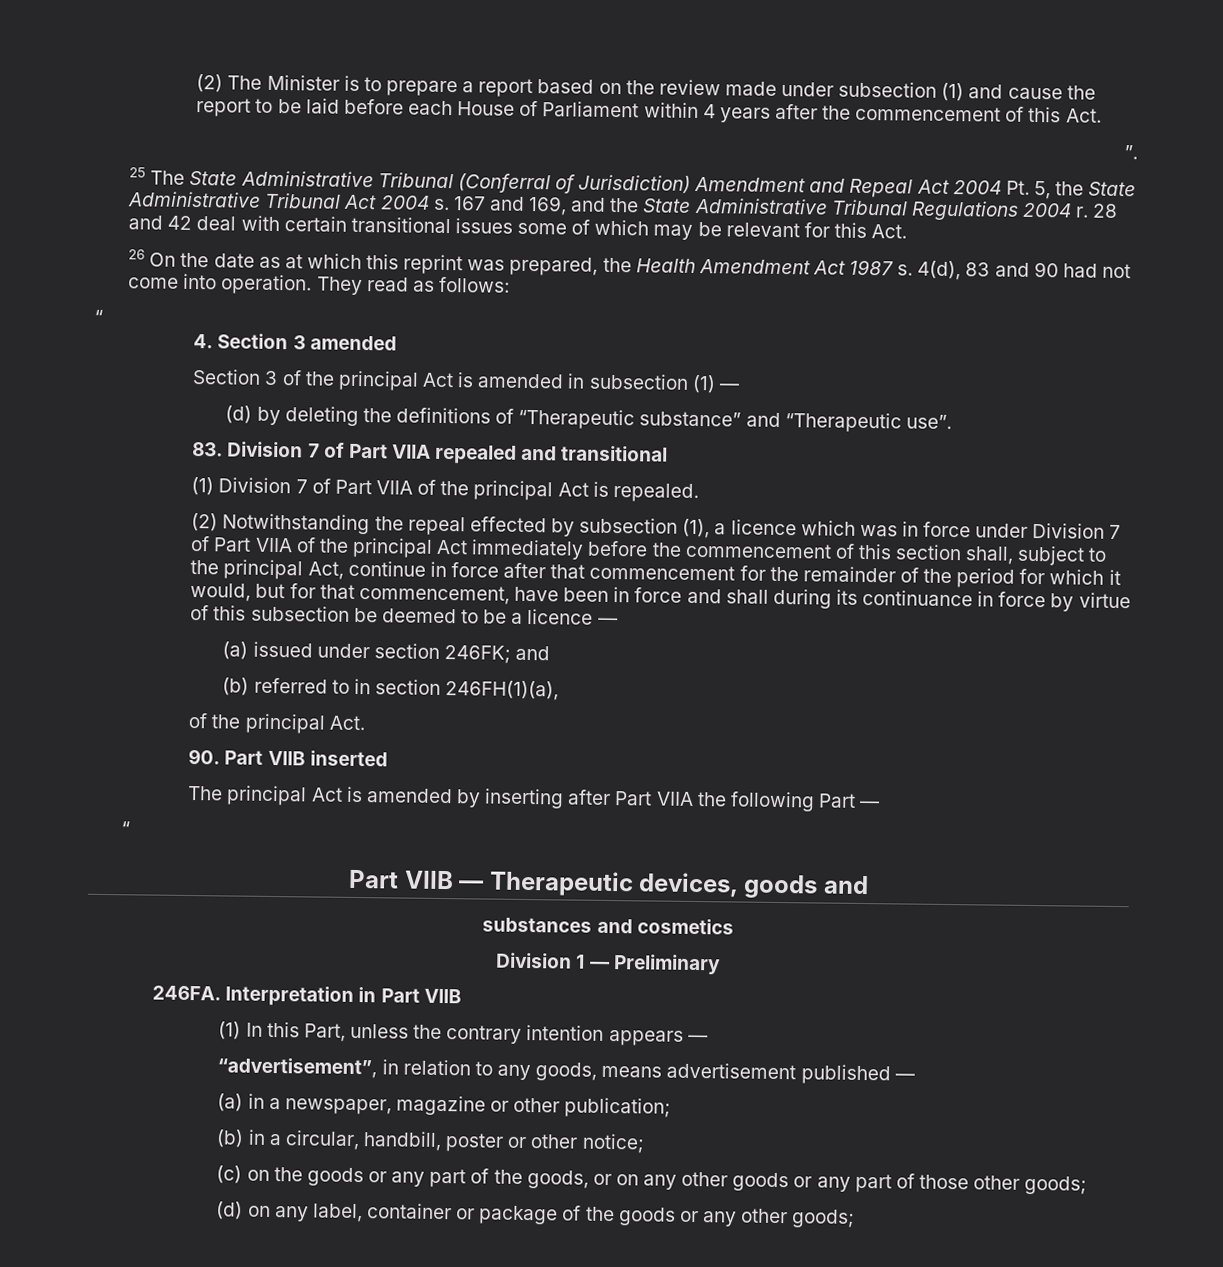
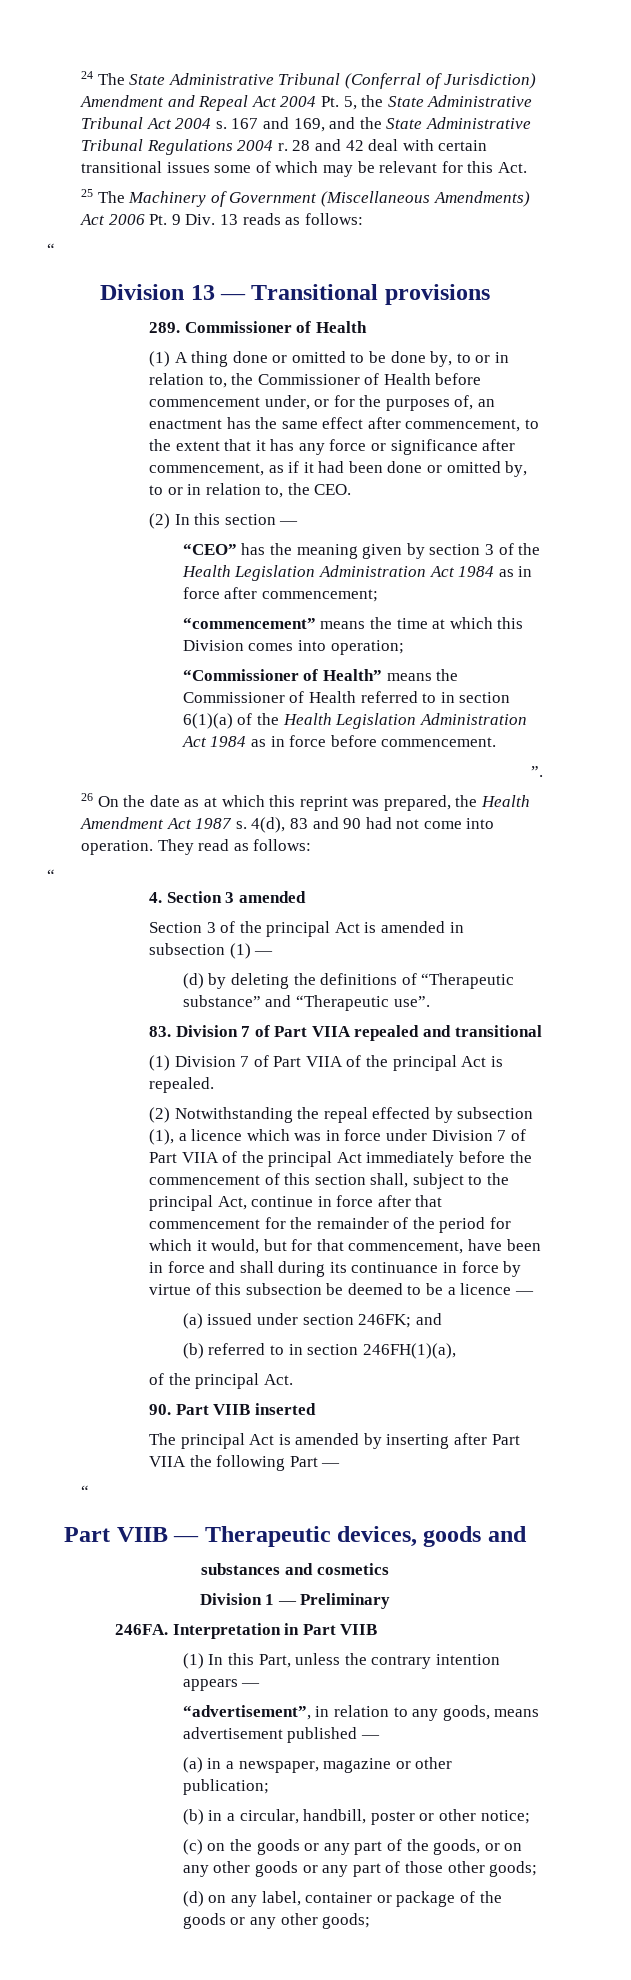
[196,74,1096,102] [196,98,1102,123] [1124,145,1138,160] [129,167,147,178] (2) The Minister is to prepare a report based on the review made under subsection (1) and cause the report to be laid before each House of Parliament within 4 years after the commencement of this Act. // ”. // 25 -> [80,71,93,79] 24
(908, 231) none -> [80,189,530,207] [79,213,363,225] [47,243,55,255] [100,284,490,305] [148,321,367,333] [148,351,509,367] [148,373,482,388] [148,395,496,411] [148,417,540,432] [148,439,516,455] [148,461,528,477] [148,483,352,498] [148,513,299,529] [182,543,541,559] [181,565,533,581] [182,587,379,602] [182,617,524,629] [182,640,404,655] [182,669,459,681] [182,691,511,703] [182,713,527,729] [181,735,497,747] [531,766,543,777] // 25 The Machinery of Government (Miscellaneous Amendments) Act 2006 Pt. 9 Div. 13 reads as follows: // “ // Division 13 — Transitional provisions // 289. Commissioner of Health // (1) A thing done or omitted to be done by, to or in relation to, the Commissioner of Health before commencement under, or for the purposes of, an enactment has the same effect after commencement, to the extent that it has any force or significance after commencement, as if it had been done or omitted by, to or in relation to, the CEO. // (2) In this section — // “CEO” has the meaning given by section 3 of the Health Legislation Administration Act 1984 as in force after commencement; // “commencement” means the time at which this Division comes into operation; // “Commissioner of Health” means the Commissioner of Health referred to in section 6(1)(a) of the Health Legislation Administration Act 1984 as in force before commencement. // ”.

